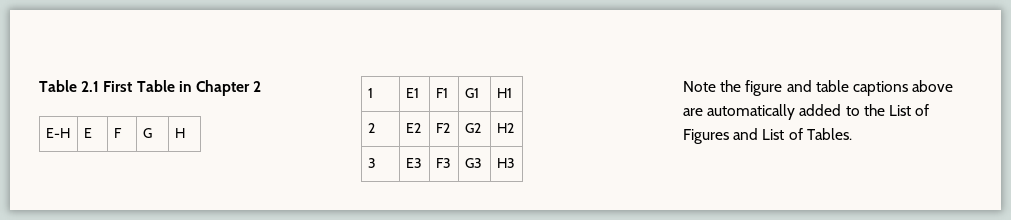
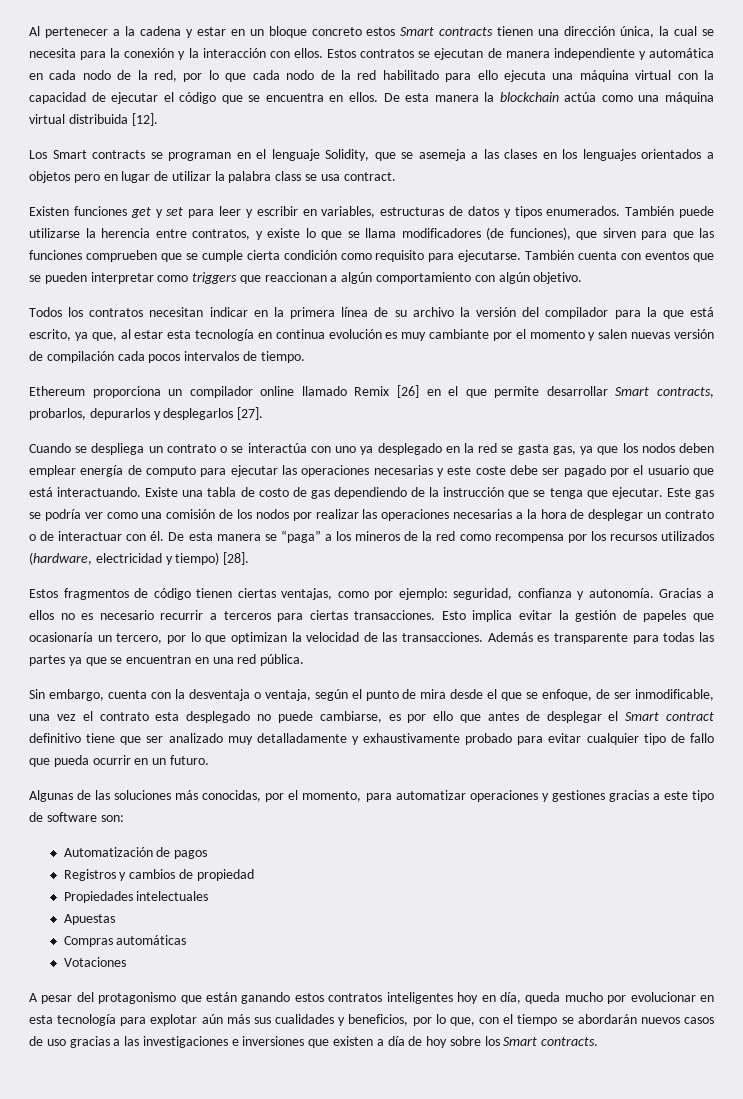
[39,80,262,96] [45,128,70,138] [83,128,92,138] [113,128,122,138] [142,128,152,138] [174,128,185,138] [367,88,373,98] [405,88,419,98] [435,88,448,98] [464,88,479,98] [496,88,512,98] [367,123,375,133] [405,123,421,133] [435,123,450,133] [464,123,481,133] [496,123,514,133] [367,158,376,168] [405,158,422,168] [435,158,451,168] [464,158,482,168] [496,158,515,168] [683,80,954,96] [683,104,930,120] [683,128,852,144] Table 2.1 First Table in Chapter 2 // E-H | E | F | G | H // 1 | E1 | F1 | G1 | H1 // 2 | E2 | F2 | G2 | H2 // 3 | E3 | F3 | G3 | H3 // Note the figure and table captions above are automatically added to the List of Figures and List of Tables. -> [29,26,715,38] [29,48,715,60] [29,70,714,82] [29,92,714,104] [29,113,158,126] [29,149,714,161] [29,171,396,183] [29,206,715,218] [29,227,714,240] [29,250,714,262] [29,272,583,284] [29,307,714,319] [29,329,715,341] [29,351,305,363] [29,385,714,398] [29,407,264,420] [29,443,715,455] [29,465,715,477] [29,487,714,499] [29,509,715,521] [29,530,714,543] [29,552,250,565] [29,588,714,600] [29,610,715,622] [29,632,714,644] [29,654,305,666] [29,689,714,701] [29,711,714,723] [29,733,714,745] [29,755,209,767] [29,790,714,802] [29,812,124,822] [63,847,208,859] [63,869,254,881] [63,891,209,903] [63,914,115,925] [63,935,187,947] [63,957,126,967] [29,992,714,1004] [29,1014,714,1026] [29,1036,599,1048] Al pertenecer a la cadena y estar en un bloque concreto estos Smart contracts tienen una dirección única, la cual se necesita para la conexión y la interacción con ellos. Estos contratos se ejecutan de manera independiente y automática en cada nodo de la red, por lo que cada nodo de la red habilitado para ello ejecuta una máquina virtual con la capacidad de ejecutar el código que se encuentra en ellos. De esta manera la blockchain actúa como una máquina virtual distribuida [12]. // Los Smart contracts se programan en el lenguaje Solidity, que se asemeja a las clases en los lenguajes orientados a objetos pero en lugar de utilizar la palabra class se usa contract. // Existen funciones get y set para leer y escribir en variables, estructuras de datos y tipos enumerados. También puede utilizarse la herencia entre contratos, y existe lo que se llama modificadores (de funciones), que sirven para que las funciones comprueben que se cumple cierta condición como requisito para ejecutarse. También cuenta con eventos que se pueden interpretar como triggers que reaccionan a algún comportamiento con algún objetivo. // Todos los contratos necesitan indicar en la primera línea de su archivo la versión del compilador para la que está escrito, ya que, al estar esta tecnología en continua evolución es muy cambiante por el momento y salen nuevas versión de compilación cada pocos intervalos de tiempo. // Ethereum proporciona un compilador online llamado Remix [26] en el que permite desarrollar Smart contracts, probarlos, depurarlos y desplegarlos [27]. // Cuando se despliega un contrato o se interactúa con uno ya desplegado en la red se gasta gas, ya que los nodos deben emplear energía de computo para ejecutar las operaciones necesarias y este coste debe ser pagado por el usuario que está interactuando. Existe una tabla de costo de gas dependiendo de la instrucción que se tenga que ejecutar. Este gas se podría ver como una comisión de los nodos por realizar las operaciones necesarias a la hora de desplegar un contrato o de interactuar con él. De esta manera se “paga” a los mineros de la red como recompensa por los recursos utilizados (hardware, electricidad y tiempo) [28]. // Estos fragmentos de código tienen ciertas ventajas, como por ejemplo: seguridad, confianza y autonomía. Gracias a ellos no es necesario recurrir a terceros para ciertas transacciones. Esto implica evitar la gestión de papeles que ocasionaría un tercero, por lo que optimizan la velocidad de las transacciones. Además es transparente para todas las partes ya que se encuentran en una red pública. // Sin embargo, cuenta con la desventaja o ventaja, según el punto de mira desde el que se enfoque, de ser inmodificable, una vez el contrato esta desplegado no puede cambiarse, es por ello que antes de desplegar el Smart contract definitivo tiene que ser analizado muy detalladamente y exhaustivamente probado para evitar cualquier tipo de fallo que pueda ocurrir en un futuro. // Algunas de las soluciones más conocidas, por el momento, para automatizar operaciones y gestiones gracias a este tipo de software son: // Automatización de pagos // Registros y cambios de propiedad // Propiedades intelectuales // Apuestas // Compras automáticas // Votaciones // A pesar del protagonismo que están ganando estos contratos inteligentes hoy en día, queda mucho por evolucionar en esta tecnología para explotar aún más sus cualidades y beneficios, por lo que, con el tiempo se abordarán nuevos casos de uso gracias a las investigaciones e inversiones que existen a día de hoy sobre los Smart contracts.

